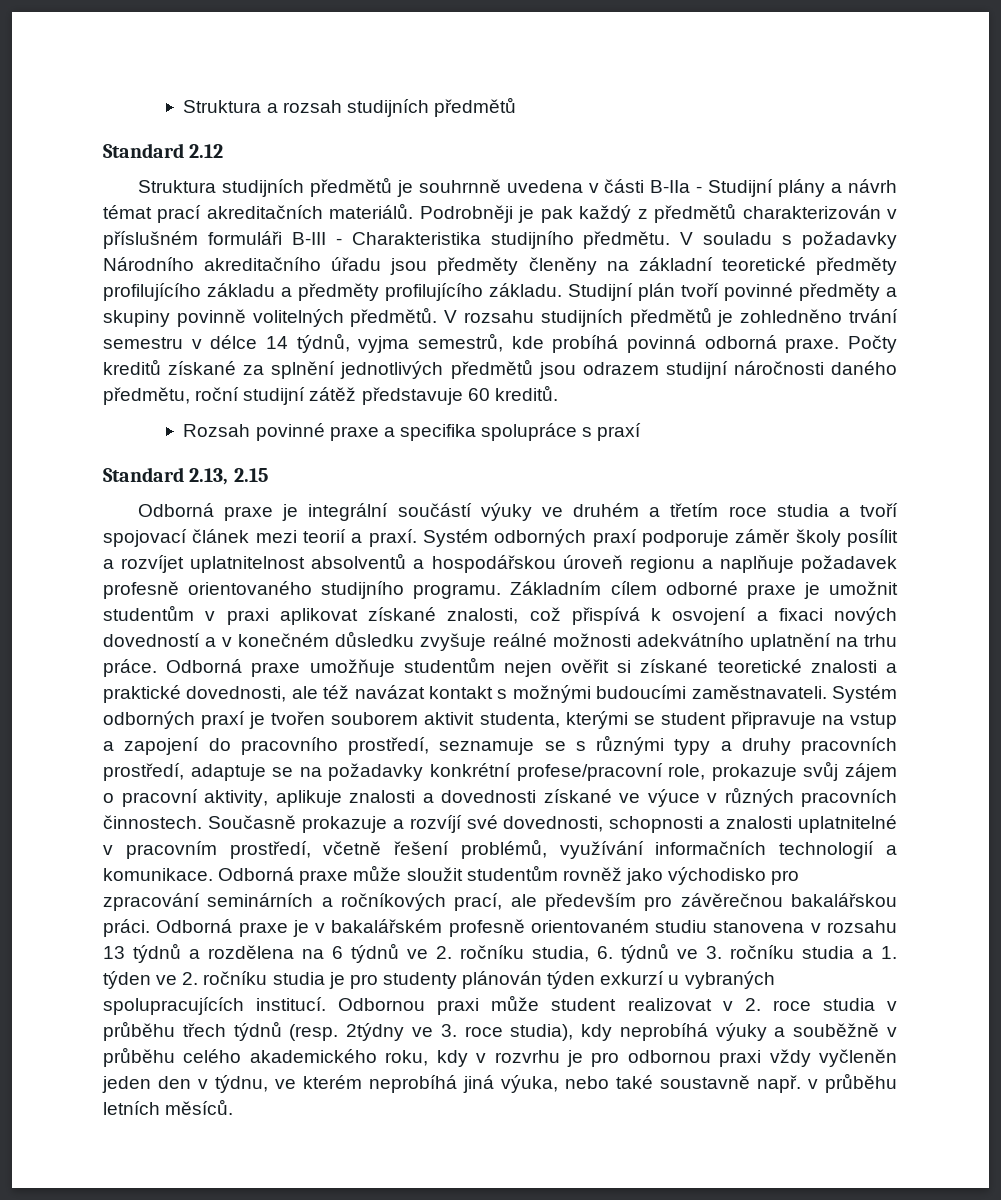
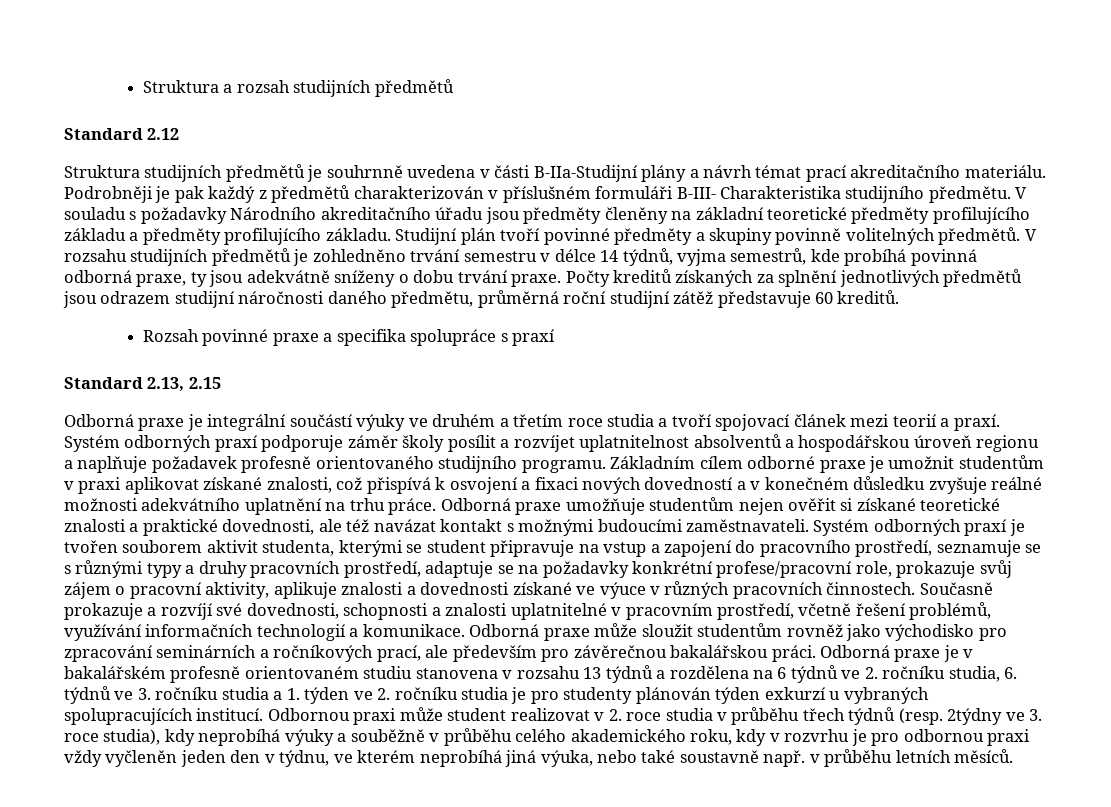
[650,179,774,197] B-IIa - Studijní -> [533,165,638,182] B-IIa-Studijní
[206,203,414,219] akreditačních materiálů. -> [850,165,1046,178] akreditačního materiálu.
[291,232,342,245] B-III - -> [676,187,716,199] B-III-
(777, 342) none -> [136,270,508,287] praxe, ty jsou adekvátně sníženy o dobu trvání
[168,361,237,375] získané -> [675,270,754,287] získaných
(190, 396) none -> [477,290,559,308] průměrná

